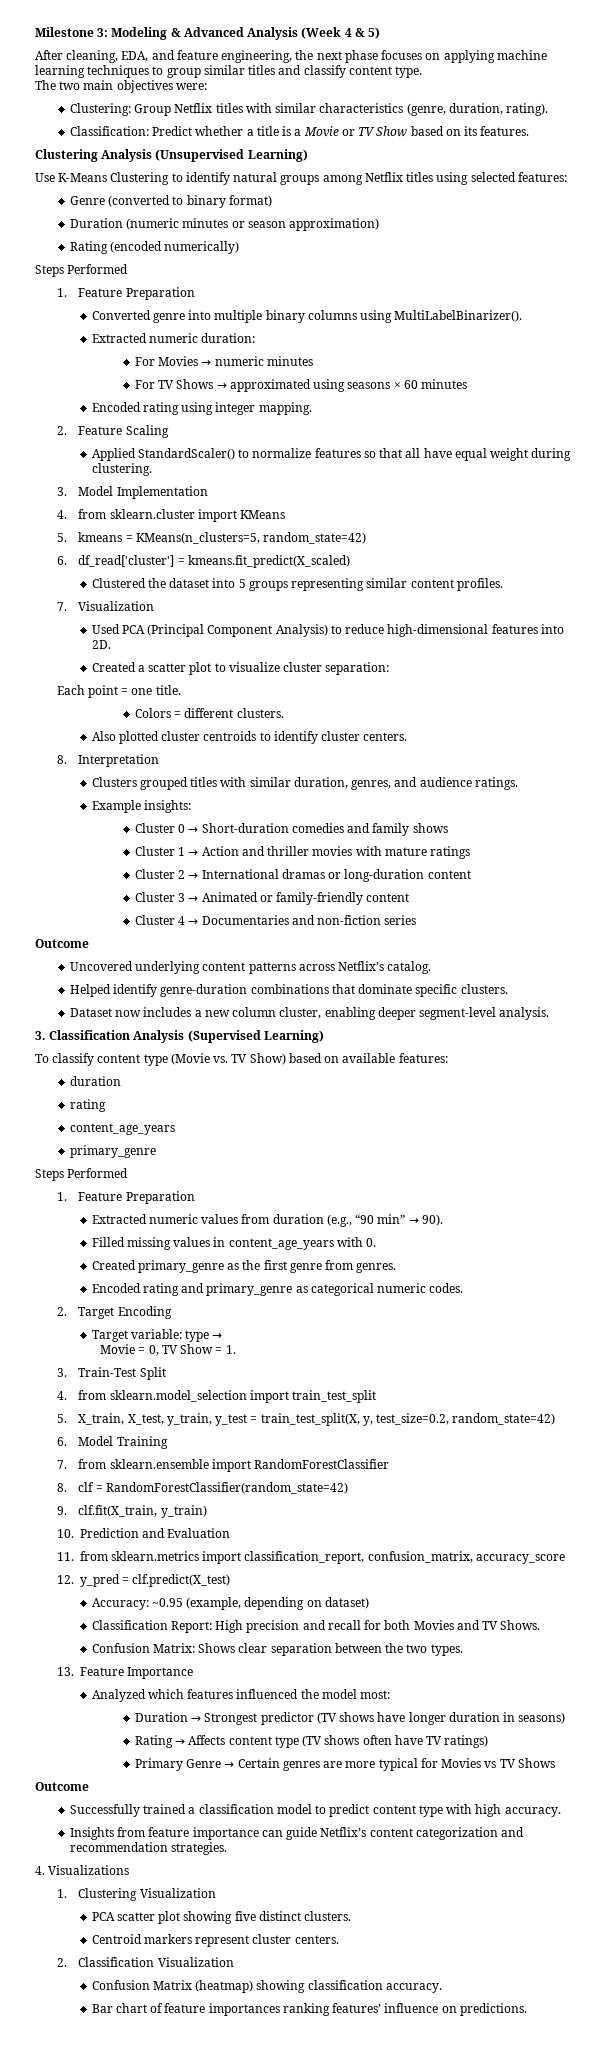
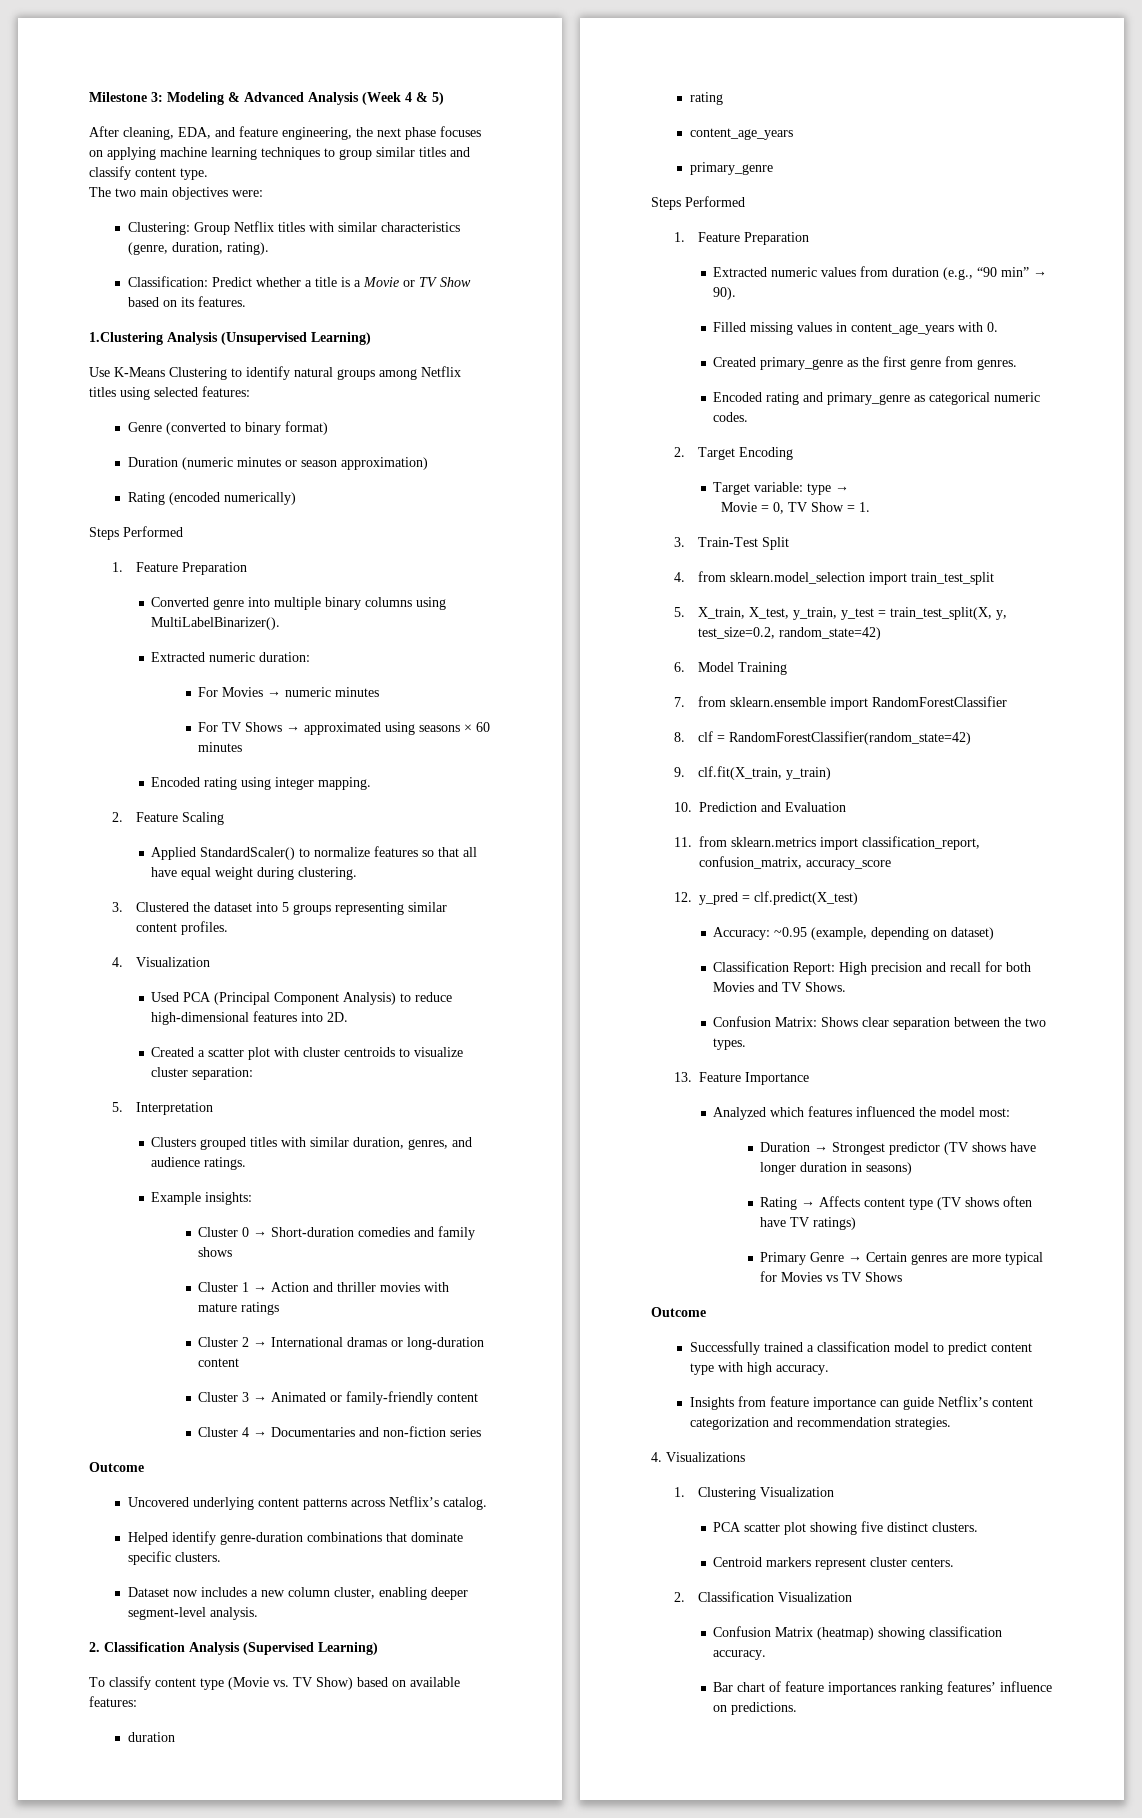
[35,149,98,162] Clustering -> [89,332,163,345] 1.Clustering
[78,486,208,499] [56,509,286,522] [56,532,367,544] [56,555,350,568] Model Implementation // 4. from sklearn.cluster import KMeans // 5. kmeans = KMeans(n_clusters=5, random_state=42) // 6. df_read['cluster'] = kmeans.fit_predict(X_scaled) // -> (124, 907) none
[56,602,67,611] 7. -> [112,957,124,967] 4.
(212, 668) none -> [274,1047,396,1057] with cluster centroids
[56,685,181,698] [134,708,284,718] [91,731,408,744] [56,755,67,764] Each point = one title. // Colors = different clusters. // Also plotted cluster centroids to identify cluster centers. // 8. -> [112,1102,124,1112] 5.
[35,1031,46,1040] 3. -> [89,1642,100,1652] 2.

